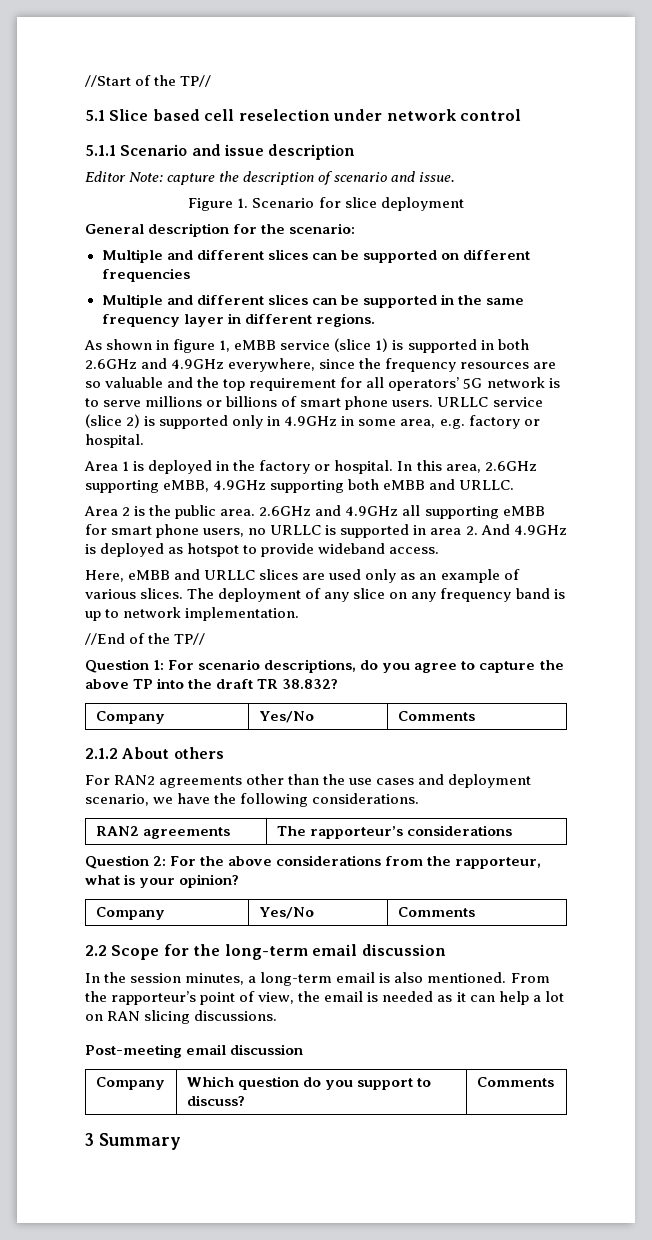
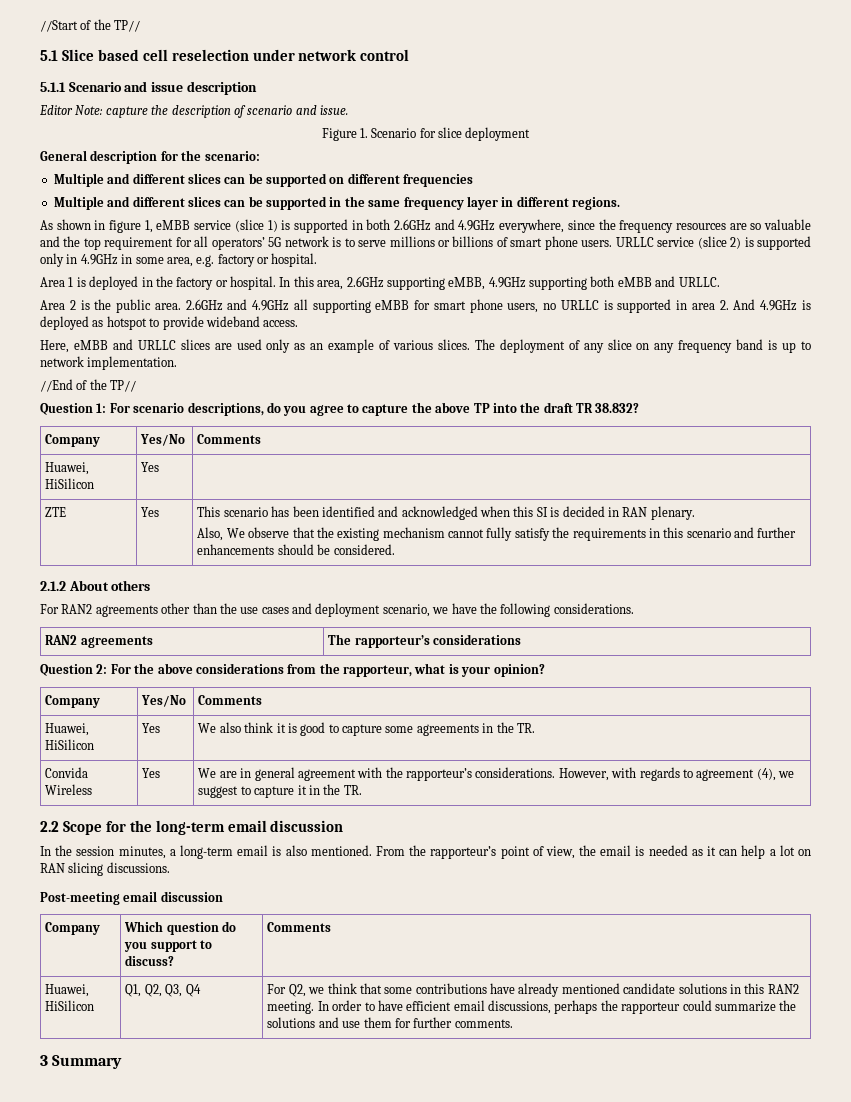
(475, 716) none -> [45,462,90,475] [45,478,95,489] [141,462,160,472] [45,507,67,517] [141,507,160,517] [197,506,695,520] [197,527,797,541] [197,544,395,555] // Huawei, HiSilicon | Yes | // ZTE | Yes | This scenario has been identified and acknowledged when this SI is decided in RAN plenary. // Also, We observe that the existing mechanism cannot fully satisfy the requirements in this scenario and further enhancements should be considered.
(475, 912) none -> [45,723,90,736] [45,739,95,750] [142,723,161,733] [198,722,535,736] [45,767,89,778] [45,784,93,795] [142,768,161,778] [198,767,795,781] [198,784,362,798] // Huawei, HiSilicon | Yes | We also think it is good to capture some agreements in the TR. // Convida Wireless | Yes | We are in general agreement with the rapporteur’s considerations. However, with regards to agreement (4), we suggest to capture it in the TR.
(554, 1082) none -> [45,984,90,997] [45,1000,95,1011] [125,984,201,997] [267,983,799,997] [267,1000,797,1014] [267,1017,513,1028] // Huawei, HiSilicon | Q1, Q2, Q3, Q4 | For Q2, we think that some contributions have already mentioned candidate solutions in this RAN2 meeting. In order to have efficient email discussions, perhaps the rapporteur could summarize the solutions and use them for further comments.

